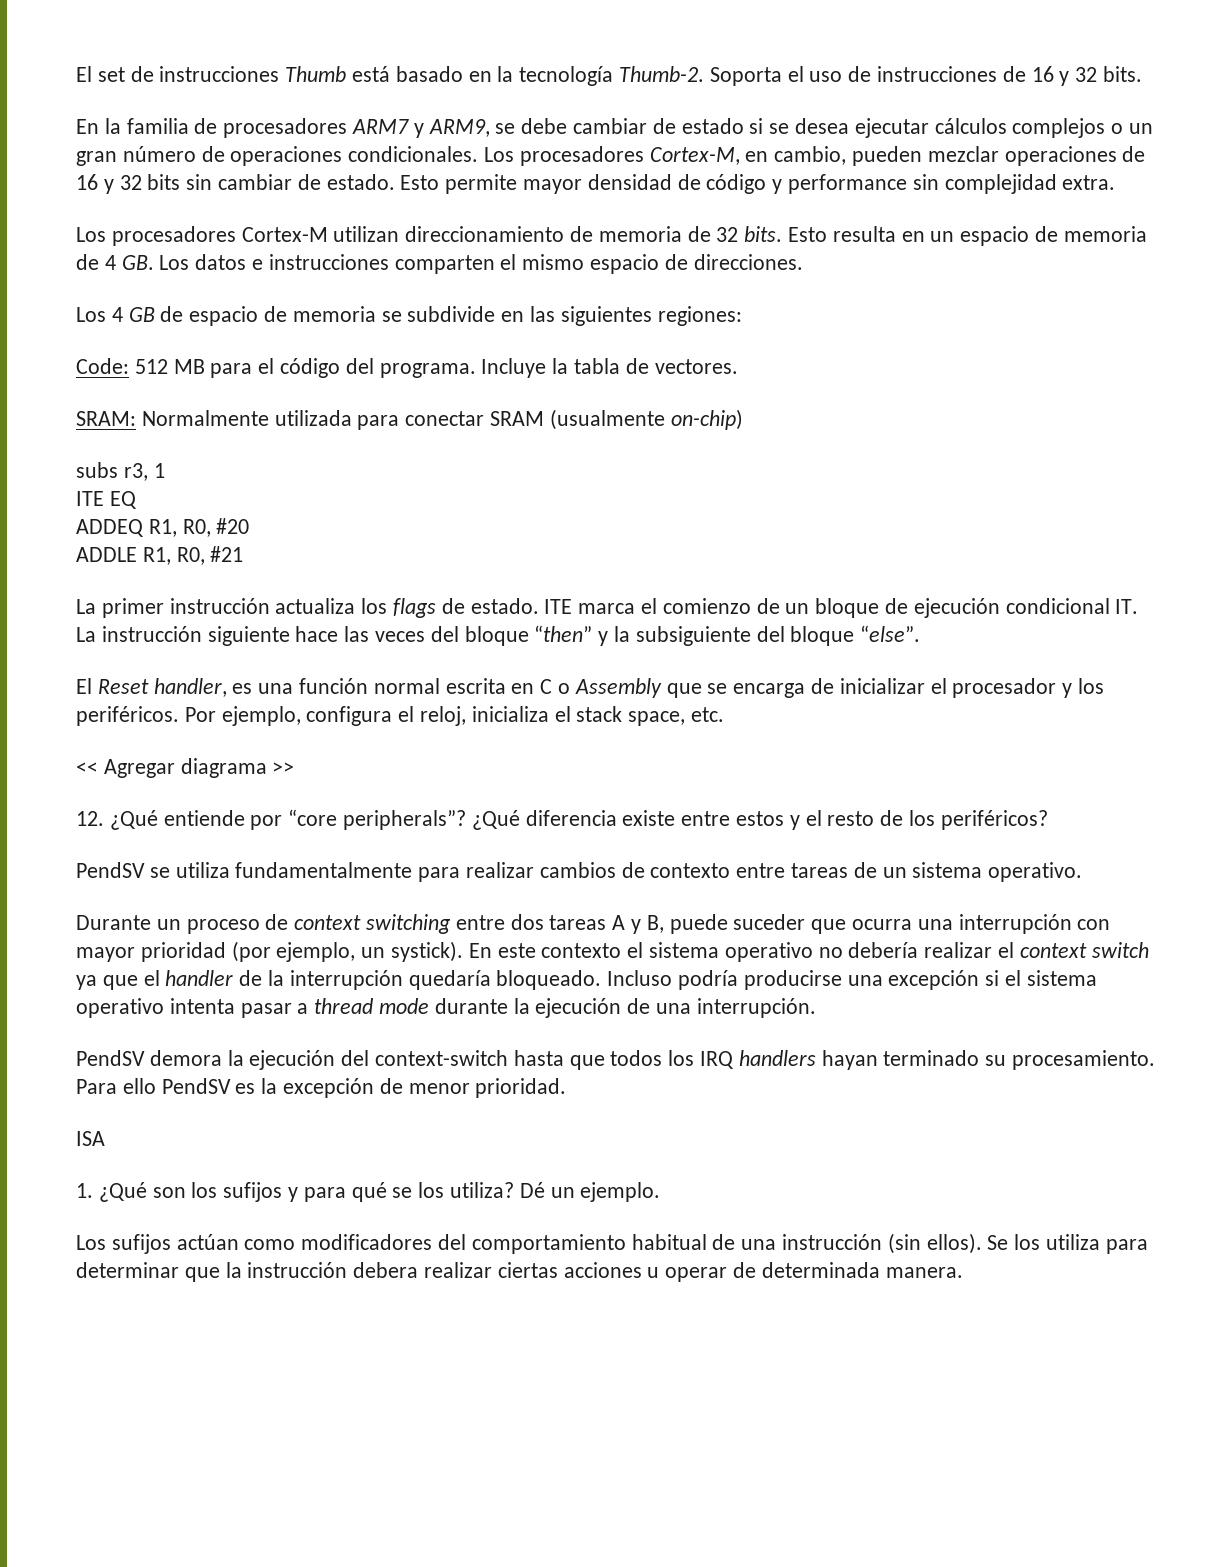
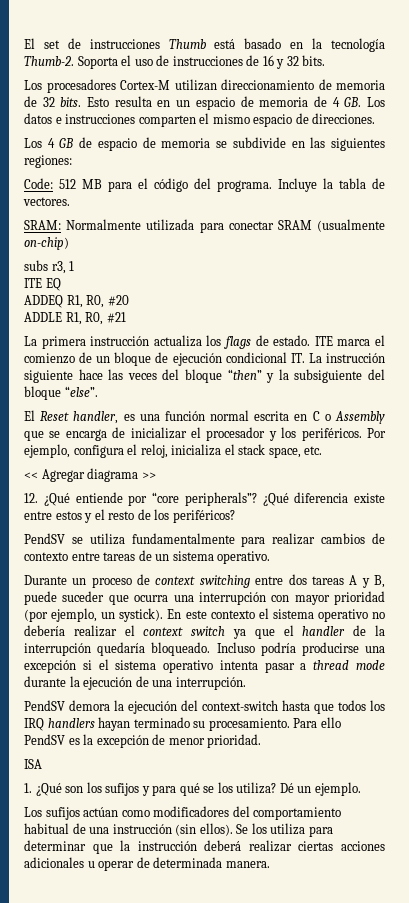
[76,118,1154,138] [76,146,1146,166] [76,174,1116,194] // En la familia de procesadores ARM7 y ARM9, se debe cambiar de estado si se desea ejecutar cálculos complejos o un gran número de operaciones condicionales. Los procesadores Cortex-M, en cambio, pueden mezclar operaciones de 16 y 32 bits sin cambiar de estado. Esto permite mayor densidad de código y performance sin complejidad extra. -> (326, 60) none
[101,598,164,618] primer -> [41,336,86,349] primera
[353,1262,419,1278] debera -> [204,840,242,851] deberá
(642, 1270) none -> [24,857,84,868] adicionales

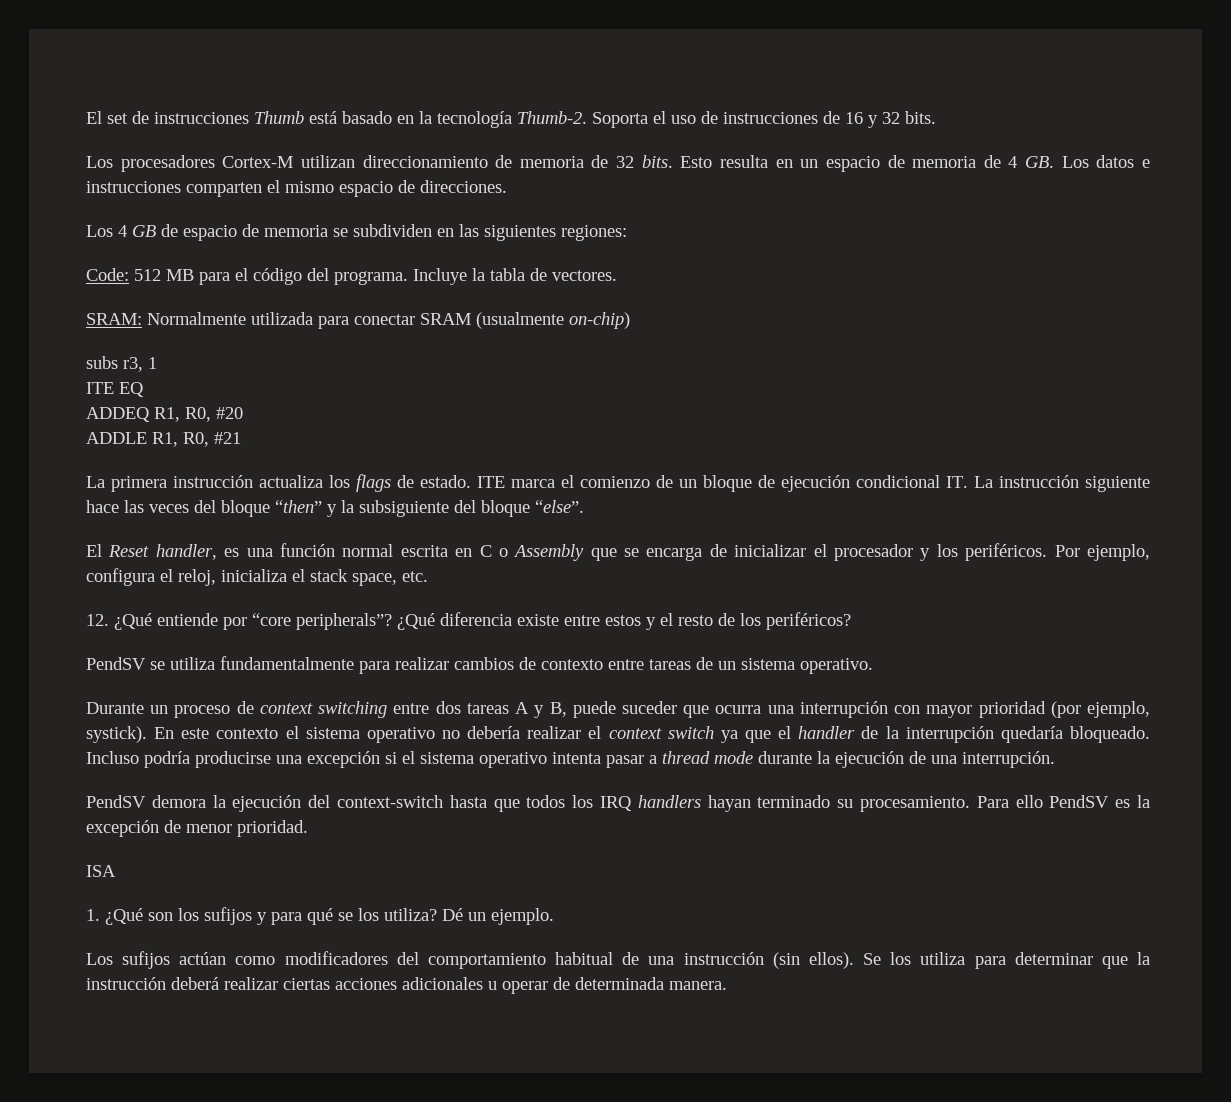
[232,137,286,148] subdivide -> [353,224,432,237] subdividen
[24,468,156,482] // << Agregar diagrama >> -> (428, 576) none
[101,612,116,619] un -> (1151, 709) none

